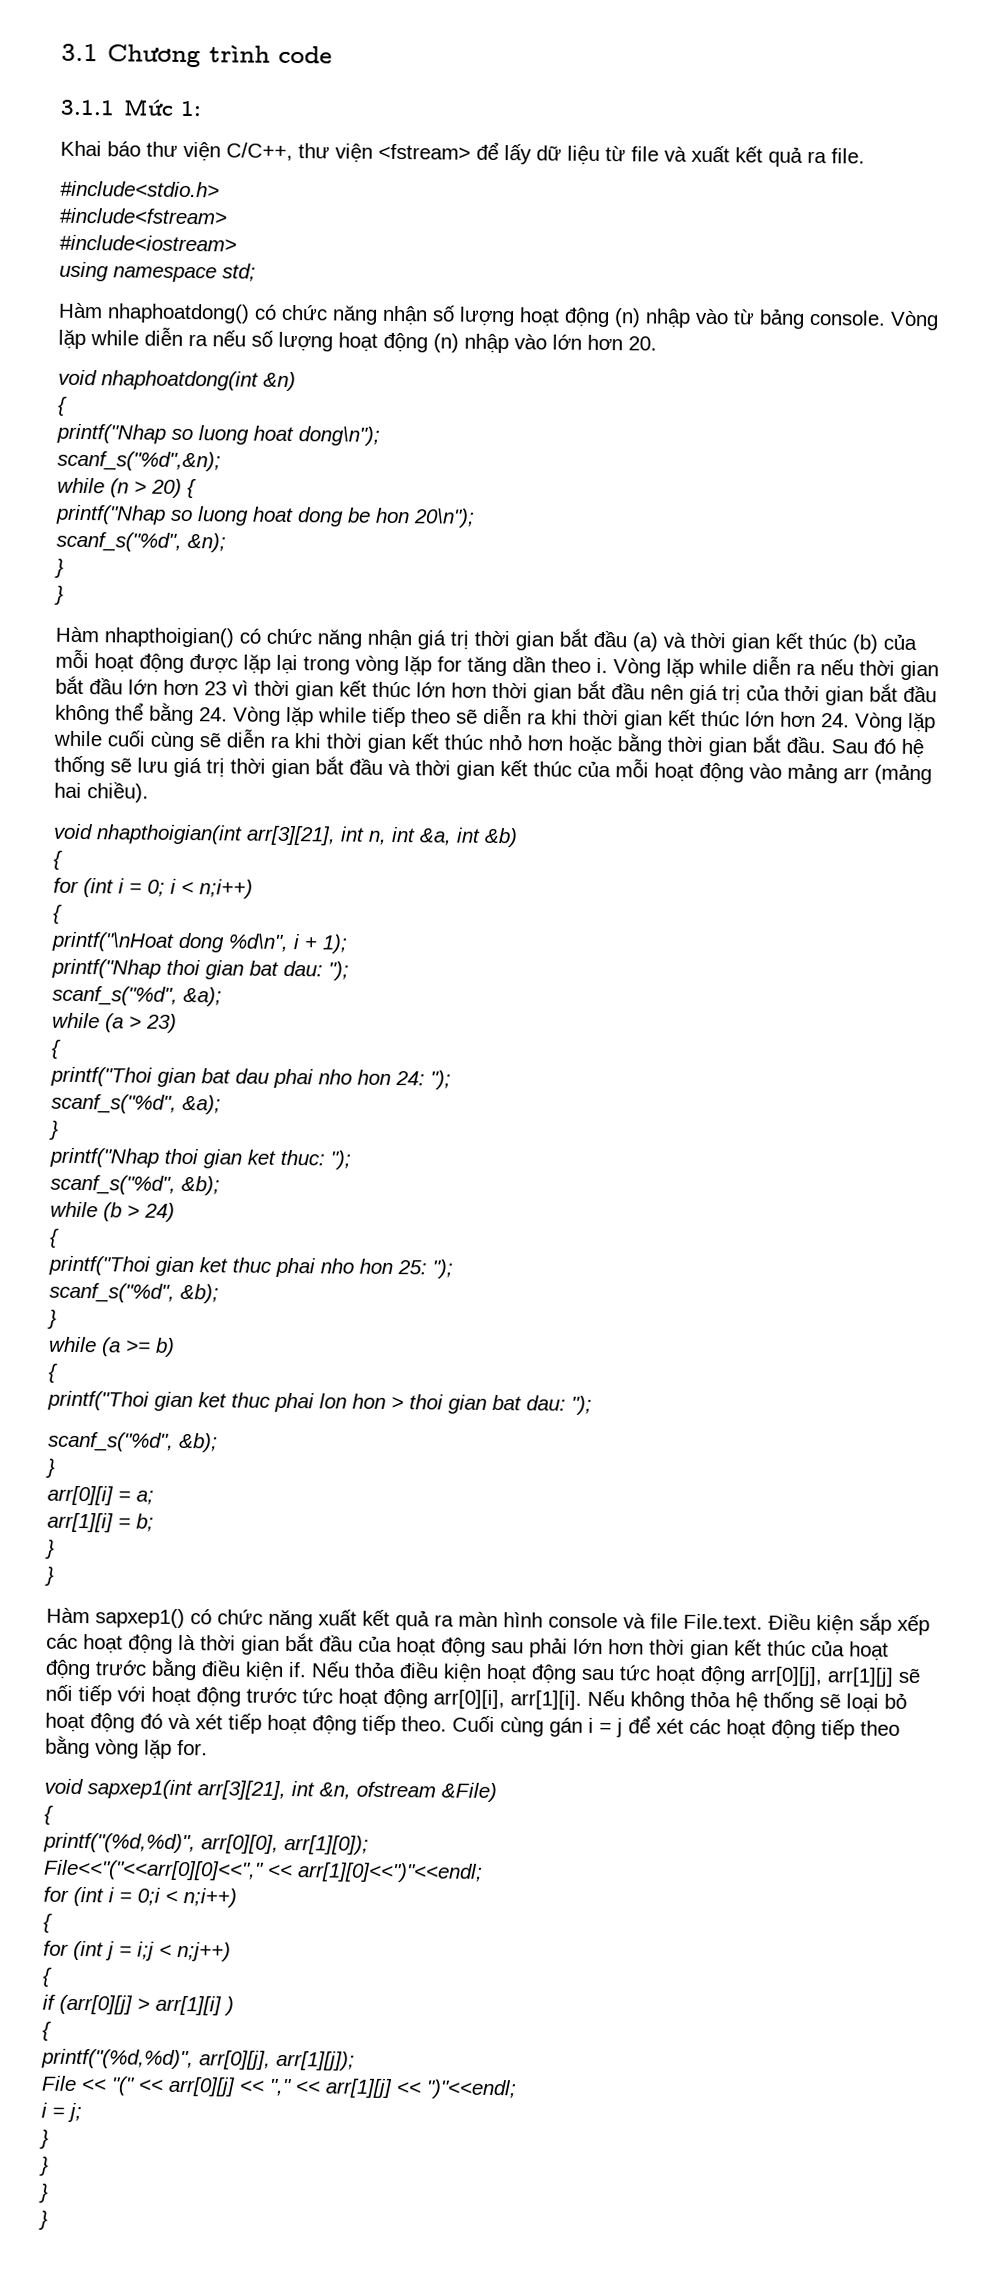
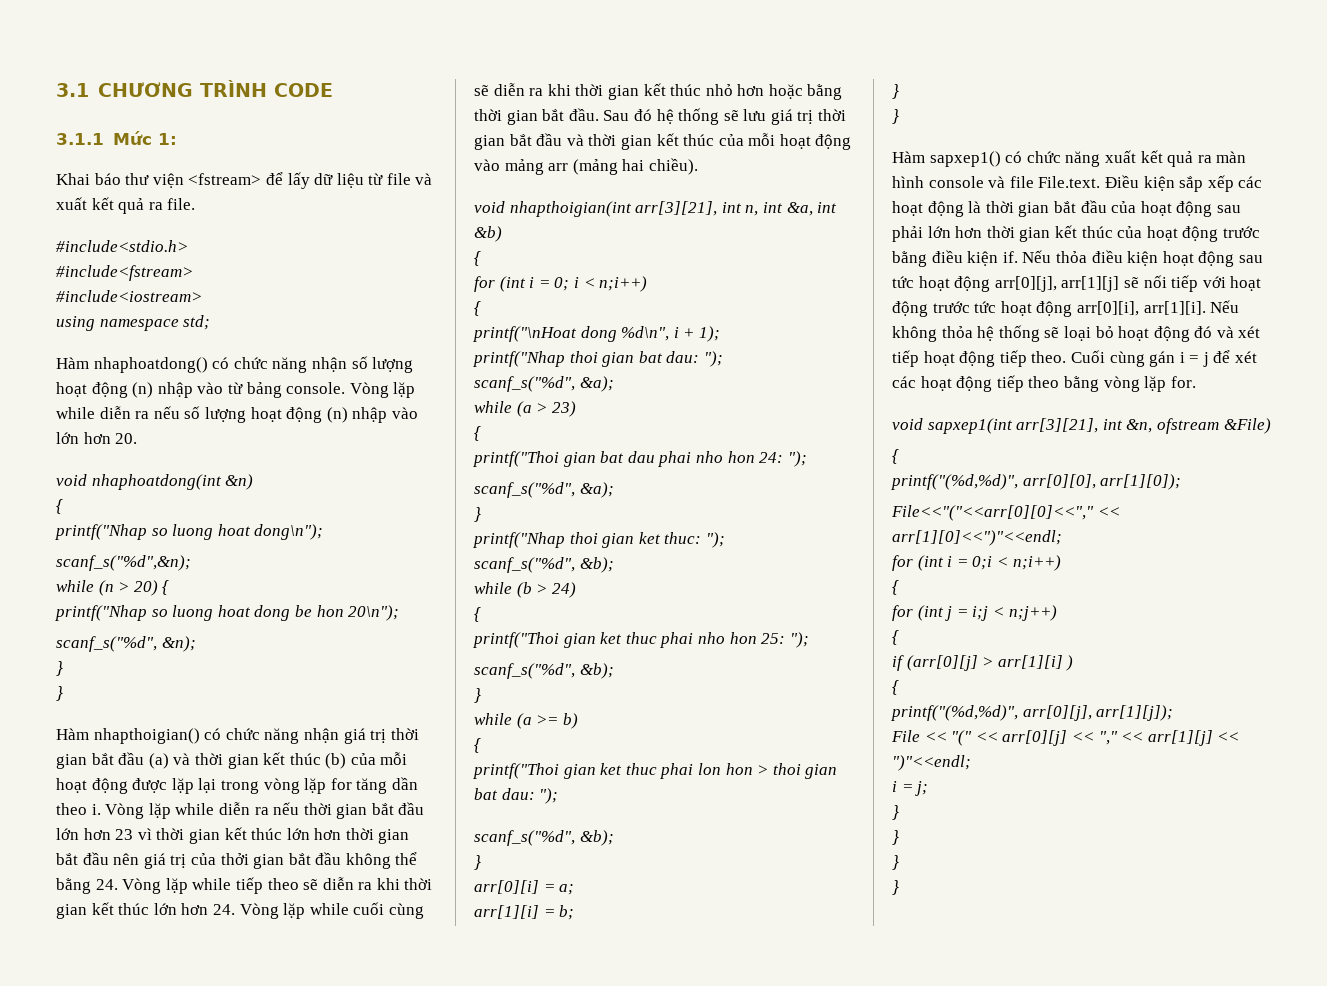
[107,44,333,68] Chương trình code -> [97,80,333,97] CHƯƠNG TRÌNH CODE
[226,142,373,163] C/C++, thư viện -> (184, 180) none

